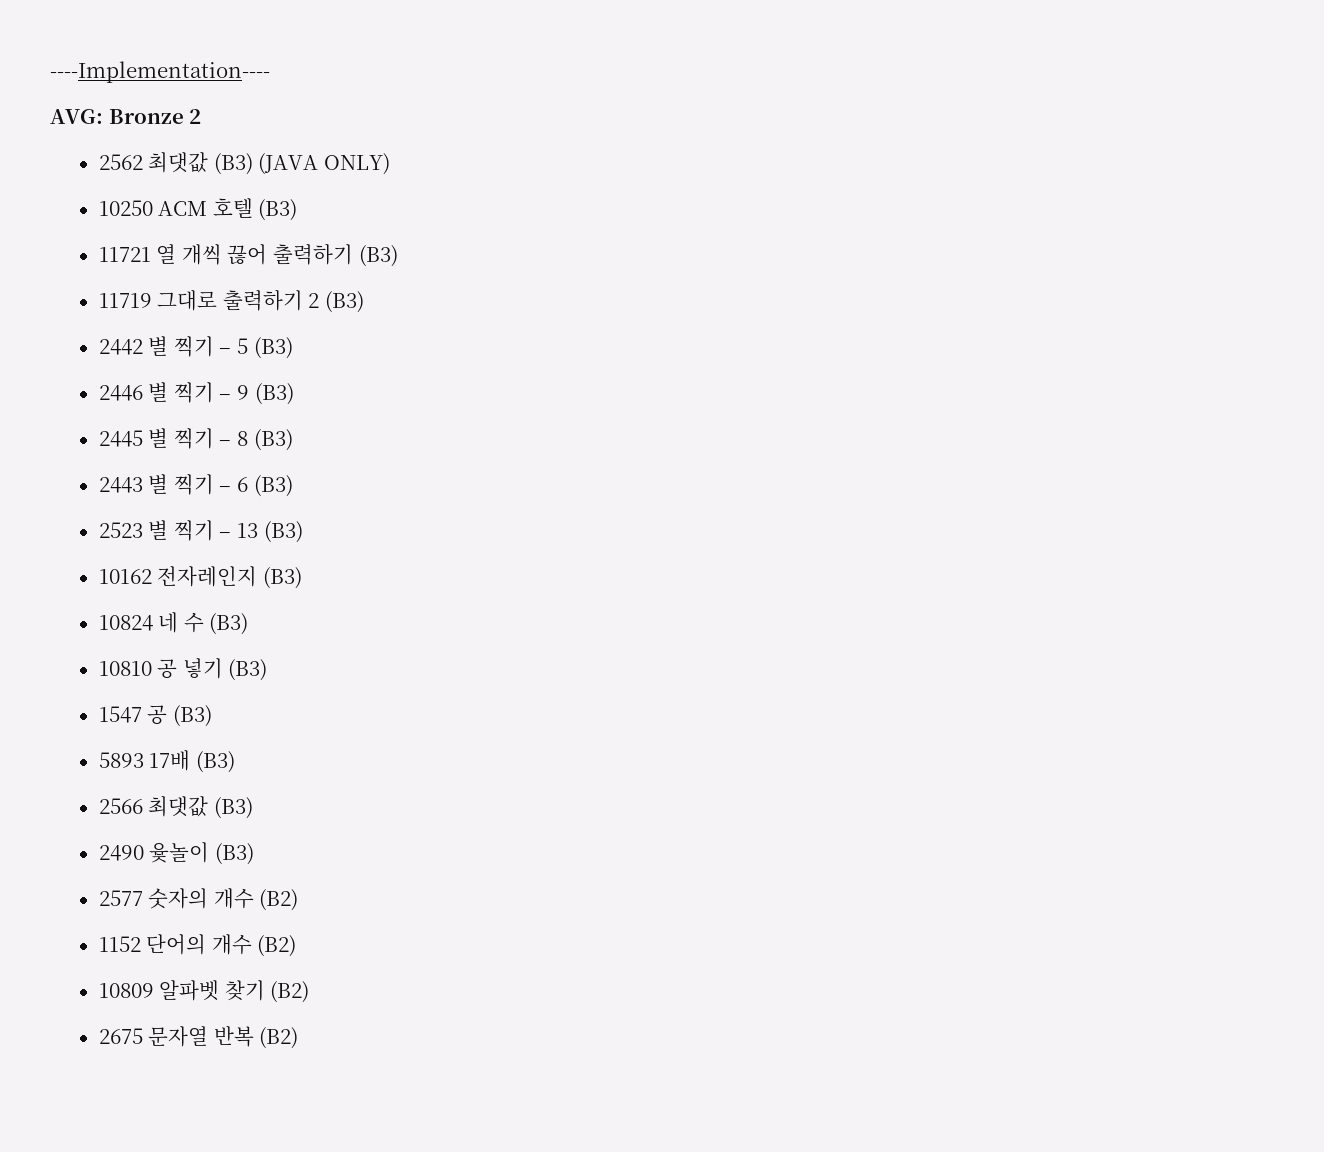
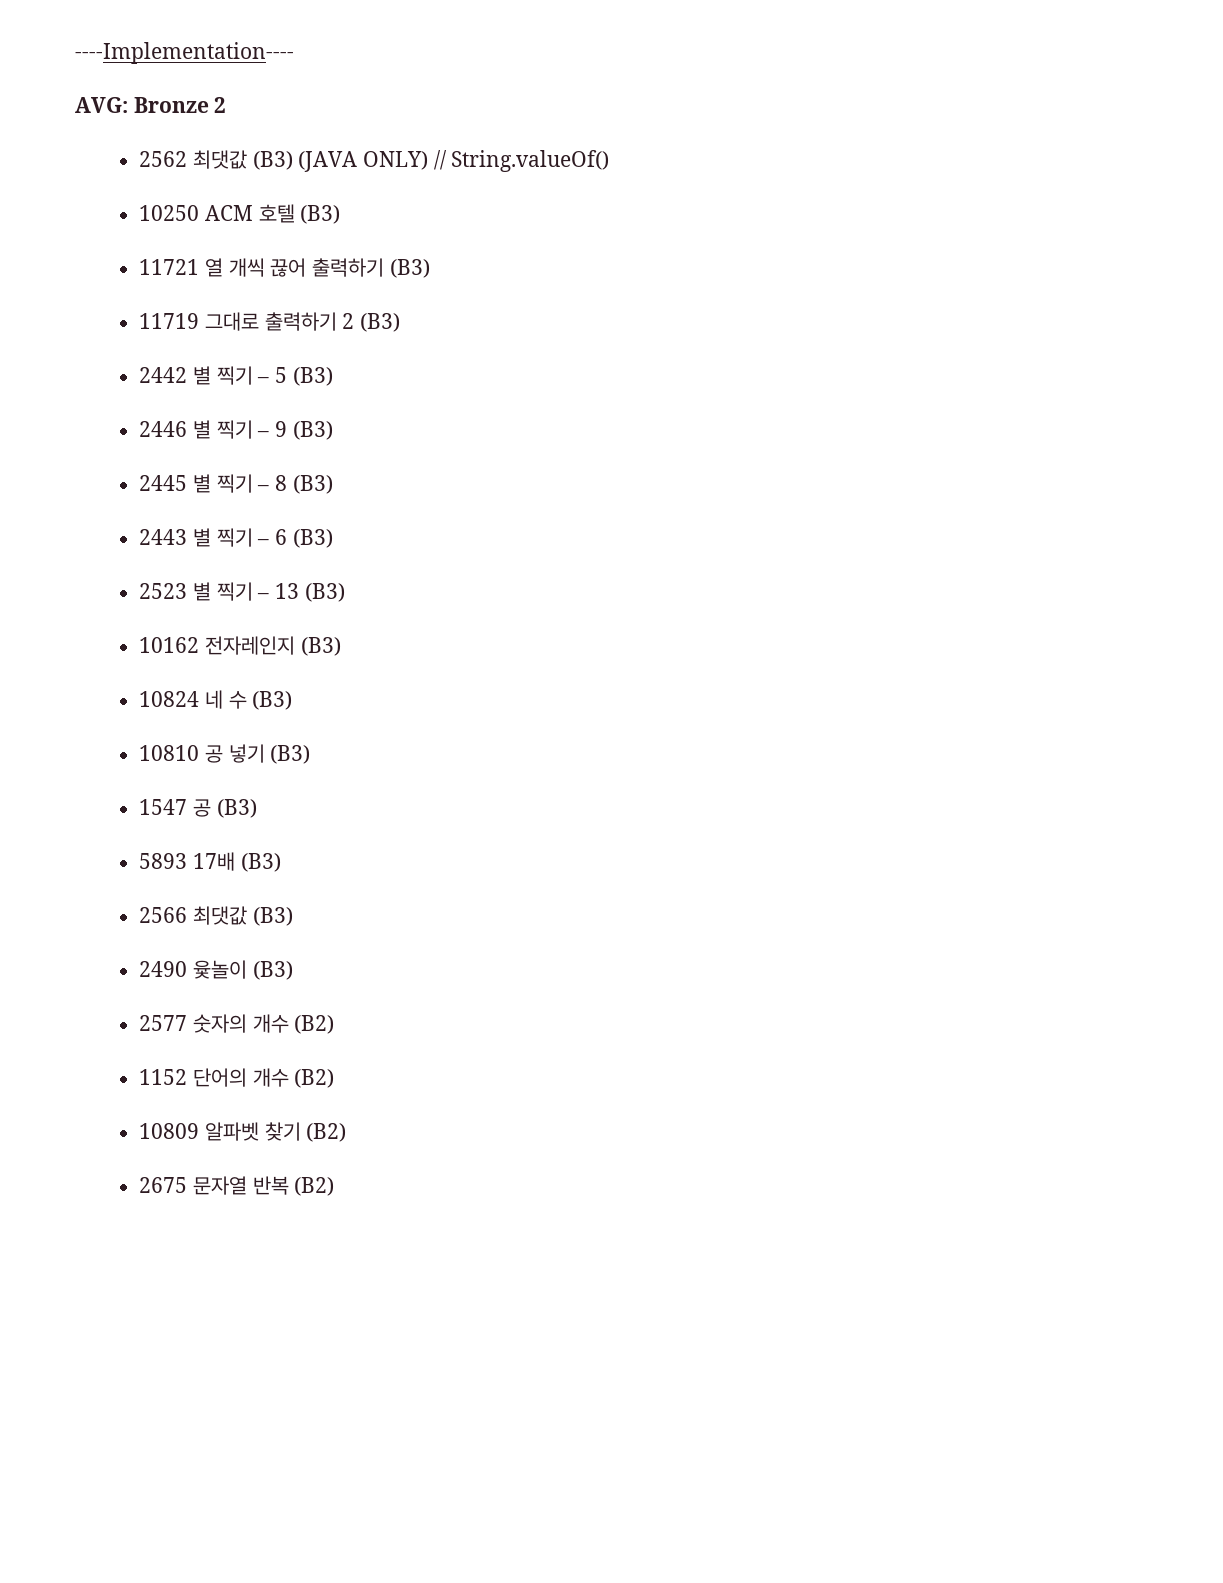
(390, 164) none -> [433,150,610,172] // String.valueOf()

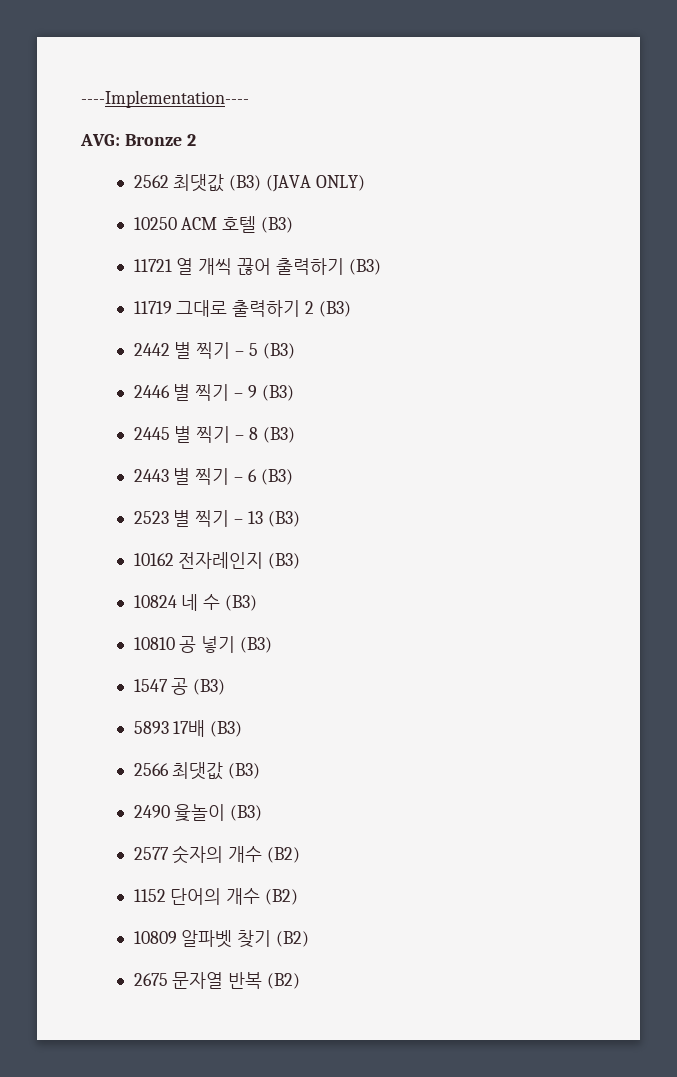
[433,150,610,172] // String.valueOf() -> (365, 183) none

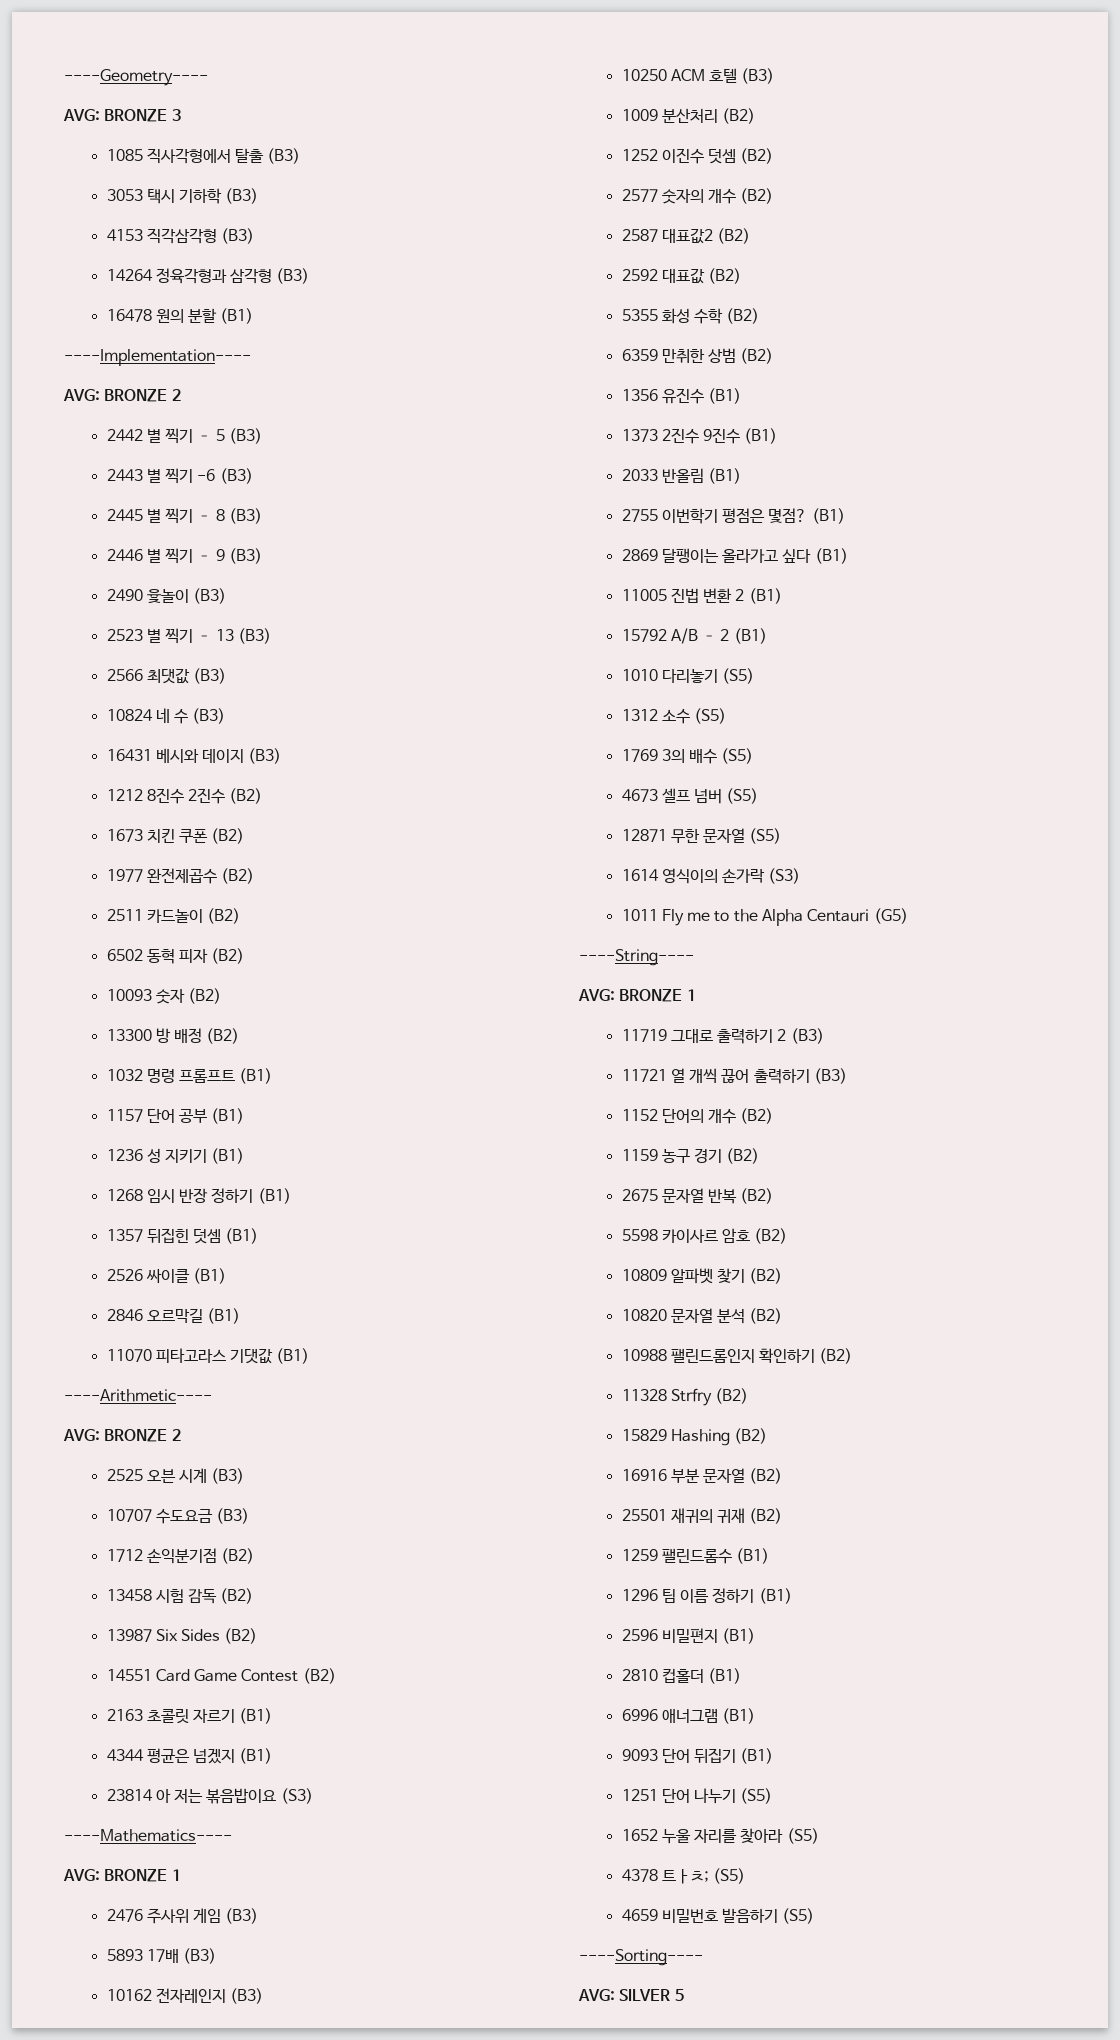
(81, 99) none -> [64,69,208,86] [63,109,181,122] [106,148,301,164] [106,188,259,204] [106,228,255,244] [106,268,310,284] [106,308,254,324] ----Geometry---- // AVG: BRONZE 3 // 1085 직사각형에서 탈출 (B3) // 3053 택시 기하학 (B3) // 4153 직각삼각형 (B3) // 14264 정육각형과 삼각형 (B3) // 16478 원의 분할 (B1) //
[124,134,196,146] [133,174,365,192] [133,216,257,233] Bronze 2 // 2562 최댓값 (B3) (JAVA ONLY) // 10250 ACM 호텔 -> [104,389,181,402] [106,428,263,444] [106,468,253,484] [106,508,263,524] [106,548,263,564] [106,588,227,604] [106,628,272,644] [106,668,227,684] [106,708,226,724] [106,748,282,764] [106,788,263,804] [106,828,245,844] [106,868,255,884] [106,908,241,924] [106,948,245,964] [106,988,222,1004] [106,1028,240,1044] [106,1068,273,1084] [106,1108,245,1124] [106,1148,245,1164] [106,1188,291,1204] [106,1228,259,1244] [106,1268,227,1284] [106,1308,241,1324] [106,1348,310,1364] [64,1389,212,1402] [63,1429,181,1442] [106,1468,245,1484] [106,1508,250,1524] [106,1548,255,1564] [106,1588,254,1604] [106,1628,258,1644] [106,1668,336,1684] [106,1708,273,1724] [106,1748,273,1764] [106,1788,313,1804] [64,1829,232,1842] [63,1869,181,1882] [106,1908,259,1924] [106,1948,217,1964] [106,1988,264,2004] [621,68,775,84] [621,108,756,124] [621,148,774,164] [621,188,774,204] [621,228,751,244] [621,268,742,284] [621,308,760,324] [621,348,774,364] [621,388,742,404] [621,428,778,444] [621,468,742,484] [621,508,845,524] [621,548,848,564] [621,588,782,604] [621,628,767,644] [621,668,755,684] [621,708,727,724] [621,748,754,764] [621,788,759,804] [621,828,782,844] [621,868,801,884] [621,908,908,926] [579,949,694,966] [578,989,696,1002] [621,1028,787,1044] BRONZE 2 // 2442 별 찍기 – 5 (B3) // 2443 별 찍기 -6 (B3) // 2445 별 찍기 – 8 (B3) // 2446 별 찍기 – 9 (B3) // 2490 윷놀이 (B3) // 2523 별 찍기 – 13 (B3) // 2566 최댓값 (B3) // 10824 네 수 (B3) // 16431 베시와 데이지 (B3) // 1212 8진수 2진수 (B2) // 1673 치킨 쿠폰 (B2) // 1977 완전제곱수 (B2) // 2511 카드놀이 (B2) // 6502 동혁 피자 (B2) // 10093 숫자 (B2) // 13300 방 배정 (B2) // 1032 명령 프롬프트 (B1) // 1157 단어 공부 (B1) // 1236 성 지키기 (B1) // 1268 임시 반장 정하기 (B1) // 1357 뒤집힌 덧셈 (B1) // 2526 싸이클 (B1) // 2846 오르막길 (B1) // 11070 피타고라스 기댓값 (B1) // ----Arithmetic---- // AVG: BRONZE 2 // 2525 오븐 시계 (B3) // 10707 수도요금 (B3) // 1712 손익분기점 (B2) // 13458 시험 감독 (B2) // 13987 Six Sides (B2) // 14551 Card Game Contest (B2) // 2163 초콜릿 자르기 (B1) // 4344 평균은 넘겠지 (B1) // 23814 아 저는 볶음밥이요 (S3) // ----Mathematics---- // AVG: BRONZE 1 // 2476 주사위 게임 (B3) // 5893 17배 (B3) // 10162 전자레인지 (B3) // 10250 ACM 호텔 (B3) // 1009 분산처리 (B2) // 1252 이진수 덧셈 (B2) // 2577 숫자의 개수 (B2) // 2587 대표값2 (B2) // 2592 대표값 (B2) // 5355 화성 수학 (B2) // 6359 만취한 상범 (B2) // 1356 유진수 (B1) // 1373 2진수 9진수 (B1) // 2033 반올림 (B1) // 2755 이번학기 평점은 몇점? (B1) // 2869 달팽이는 올라가고 싶다 (B1) // 11005 진법 변환 2 (B1) // 15792 A/B – 2 (B1) // 1010 다리놓기 (S5) // 1312 소수 (S5) // 1769 3의 배수 (S5) // 4673 셀프 넘버 (S5) // 12871 무한 문자열 (S5) // 1614 영식이의 손가락 (S3) // 1011 Fly me to the Alpha Centauri (G5) // ----String---- // AVG: BRONZE 1 // 11719 그대로 출력하기 2
[133,300,351,317] [133,342,295,359] [133,384,294,401] [133,426,295,443] [133,468,293,485] [133,510,300,527] [133,552,301,569] [133,594,258,611] [133,636,273,653] [133,678,226,695] [133,720,243,737] [133,762,261,780] [133,804,263,822] [133,845,301,864] [133,888,261,905] 11719 그대로 출력하기 2 (B3) // 2442 별 찍기 – 5 (B3) // 2446 별 찍기 – 9 (B3) // 2445 별 찍기 – 8 (B3) // 2443 별 찍기 – 6 (B3) // 2523 별 찍기 – 13 (B3) // 10162 전자레인지 (B3) // 10824 네 수 (B3) // 10810 공 넣기 (B3) // 1547 공 (B3) // 5893 17배 (B3) // 2566 최댓값 (B3) // 2490 윷놀이 (B3) // 2577 숫자의 개수 (B2) // 1152 단어의 개수 -> [621,1108,774,1124] [621,1148,760,1164] [621,1188,774,1204] [621,1228,751,1243] 1152 단어의 개수 (B2) // 1159 농구 경기 (B2) // 2675 문자열 반복 (B2) // 5598 카이사르 암호
[133,972,301,989] 2675 문자열 반복 (B2) -> [621,1308,783,1324] [621,1348,853,1364] [621,1388,749,1406] [621,1428,768,1446] [621,1468,783,1484] [621,1508,783,1524] [621,1548,770,1564] [621,1588,792,1604] [621,1628,756,1644] [621,1668,742,1684] [621,1708,756,1724] [621,1748,774,1764] [621,1788,773,1804] [621,1828,819,1844] [621,1868,746,1884] [621,1908,815,1924] [579,1949,703,1966] [578,1989,684,2001] 10820 문자열 분석 (B2) // 10988 팰린드롬인지 확인하기 (B2) // 11328 Strfry (B2) // 15829 Hashing (B2) // 16916 부분 문자열 (B2) // 25501 재귀의 귀재 (B2) // 1259 팰린드롬수 (B1) // 1296 팀 이름 정하기 (B1) // 2596 비밀편지 (B1) // 2810 컵홀더 (B1) // 6996 애너그램 (B1) // 9093 단어 뒤집기 (B1) // 1251 단어 나누기 (S5) // 1652 누울 자리를 찾아라 (S5) // 4378 트ㅏㅊ; (S5) // 4659 비밀번호 발음하기 (S5) // ----Sorting---- // AVG: SILVER 5

